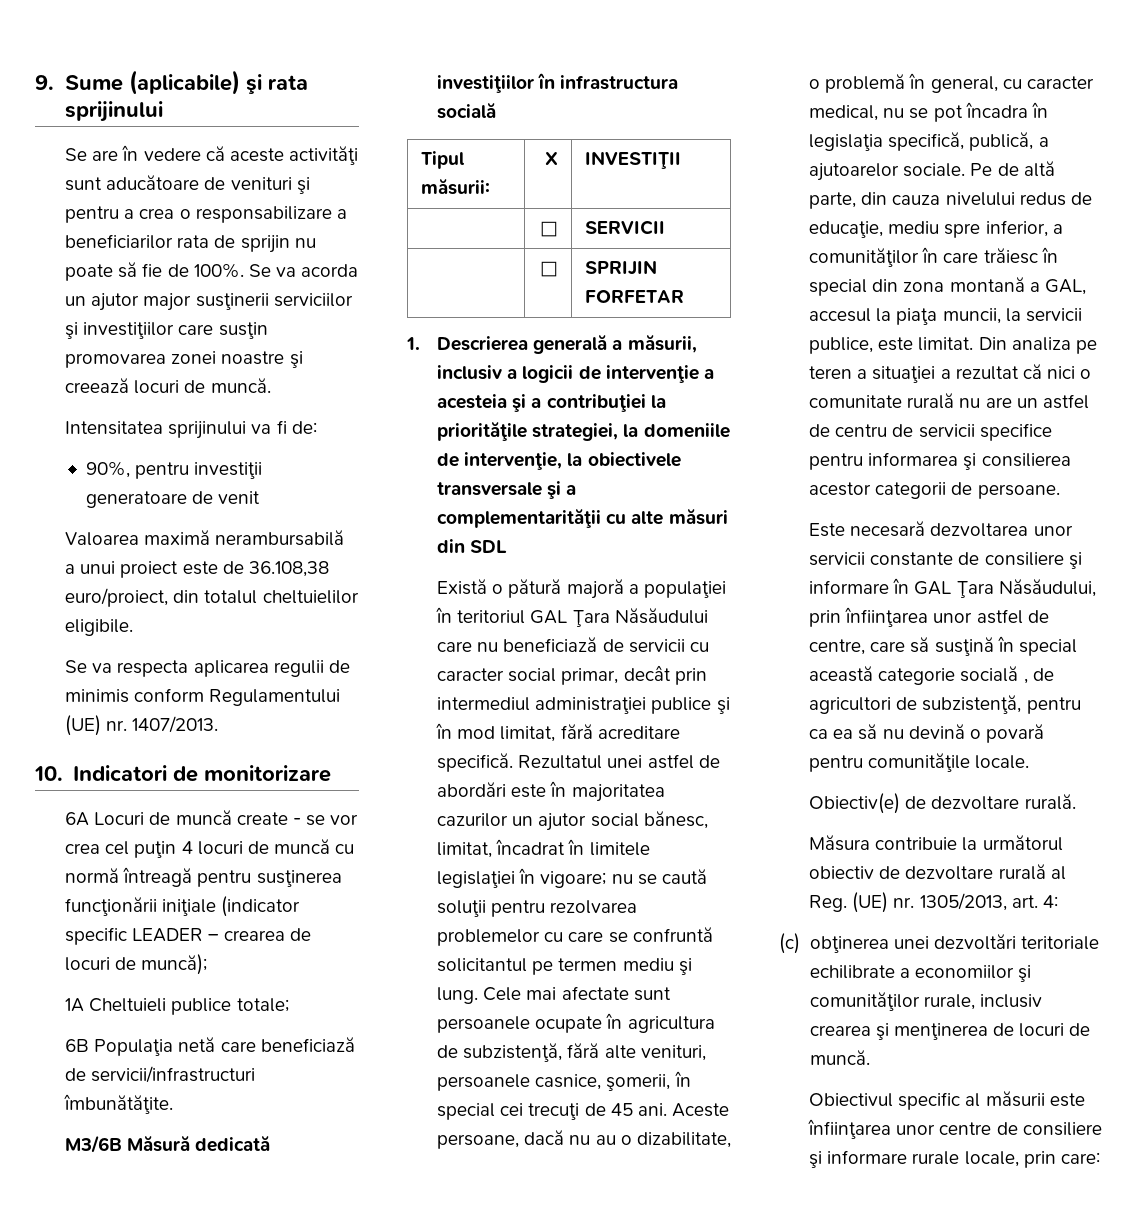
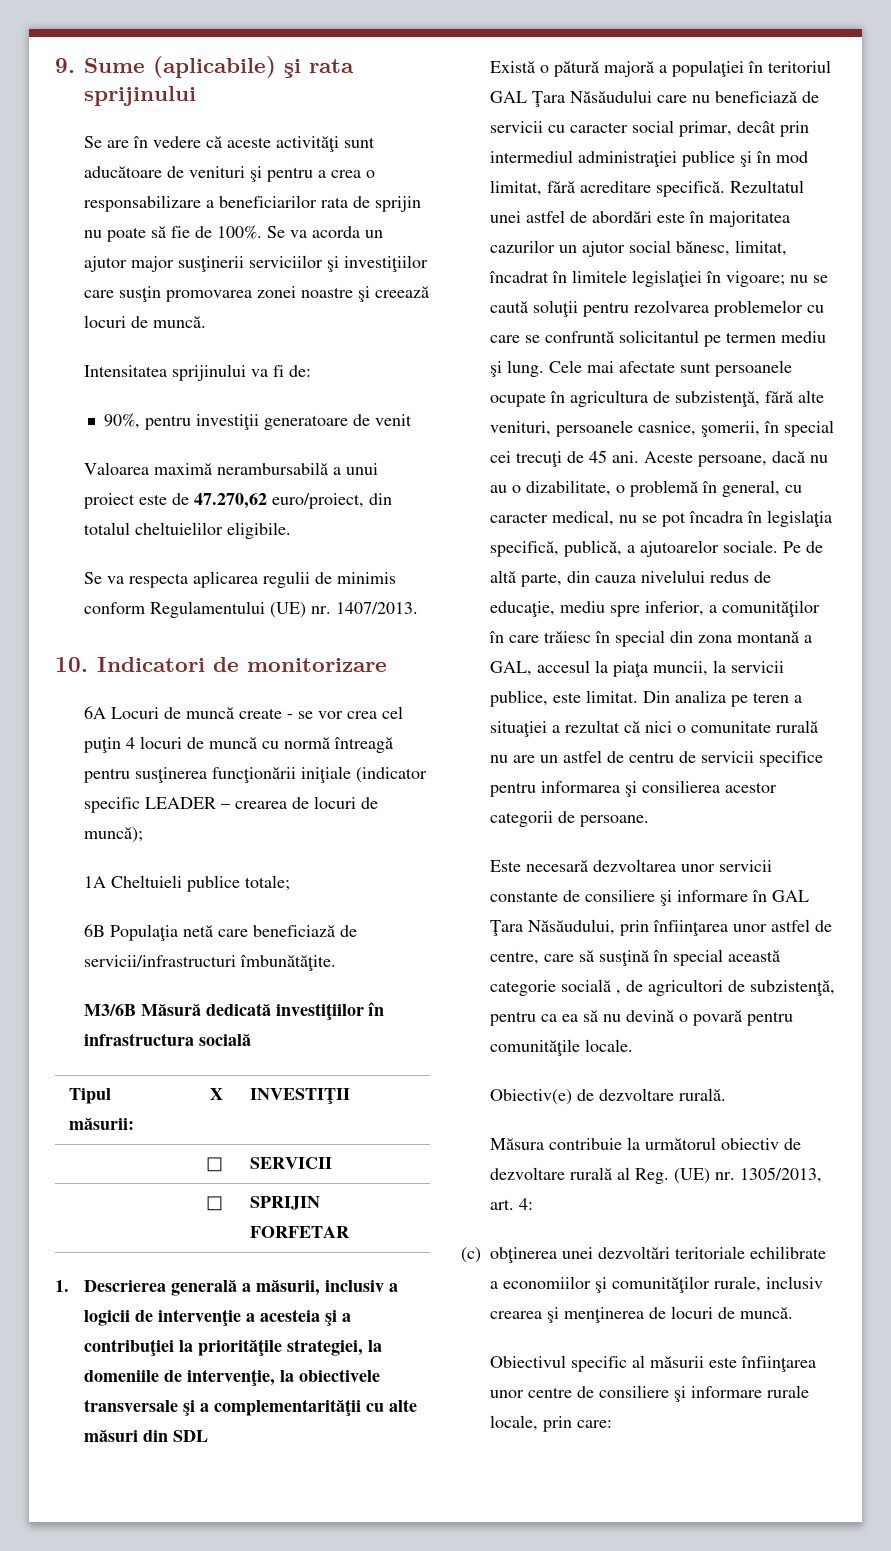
[248,561,329,577] 36.108,38 -> [194,493,268,509] 47.270,62

